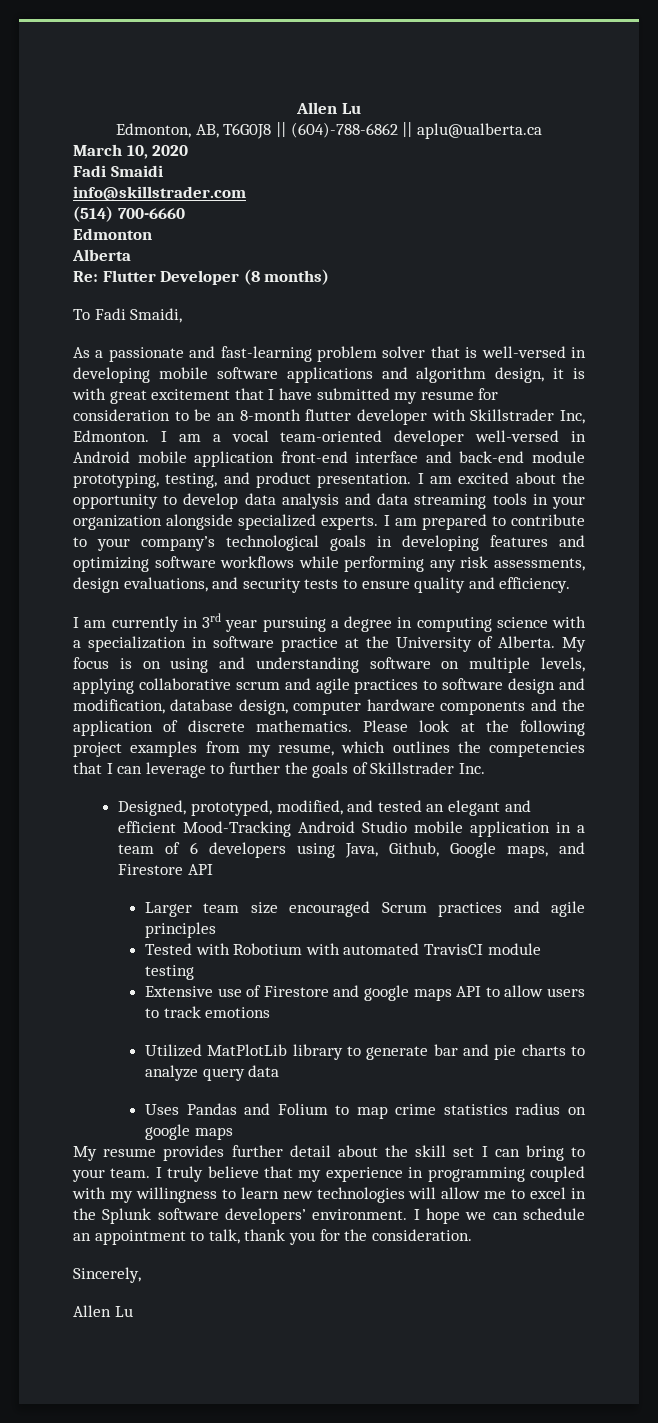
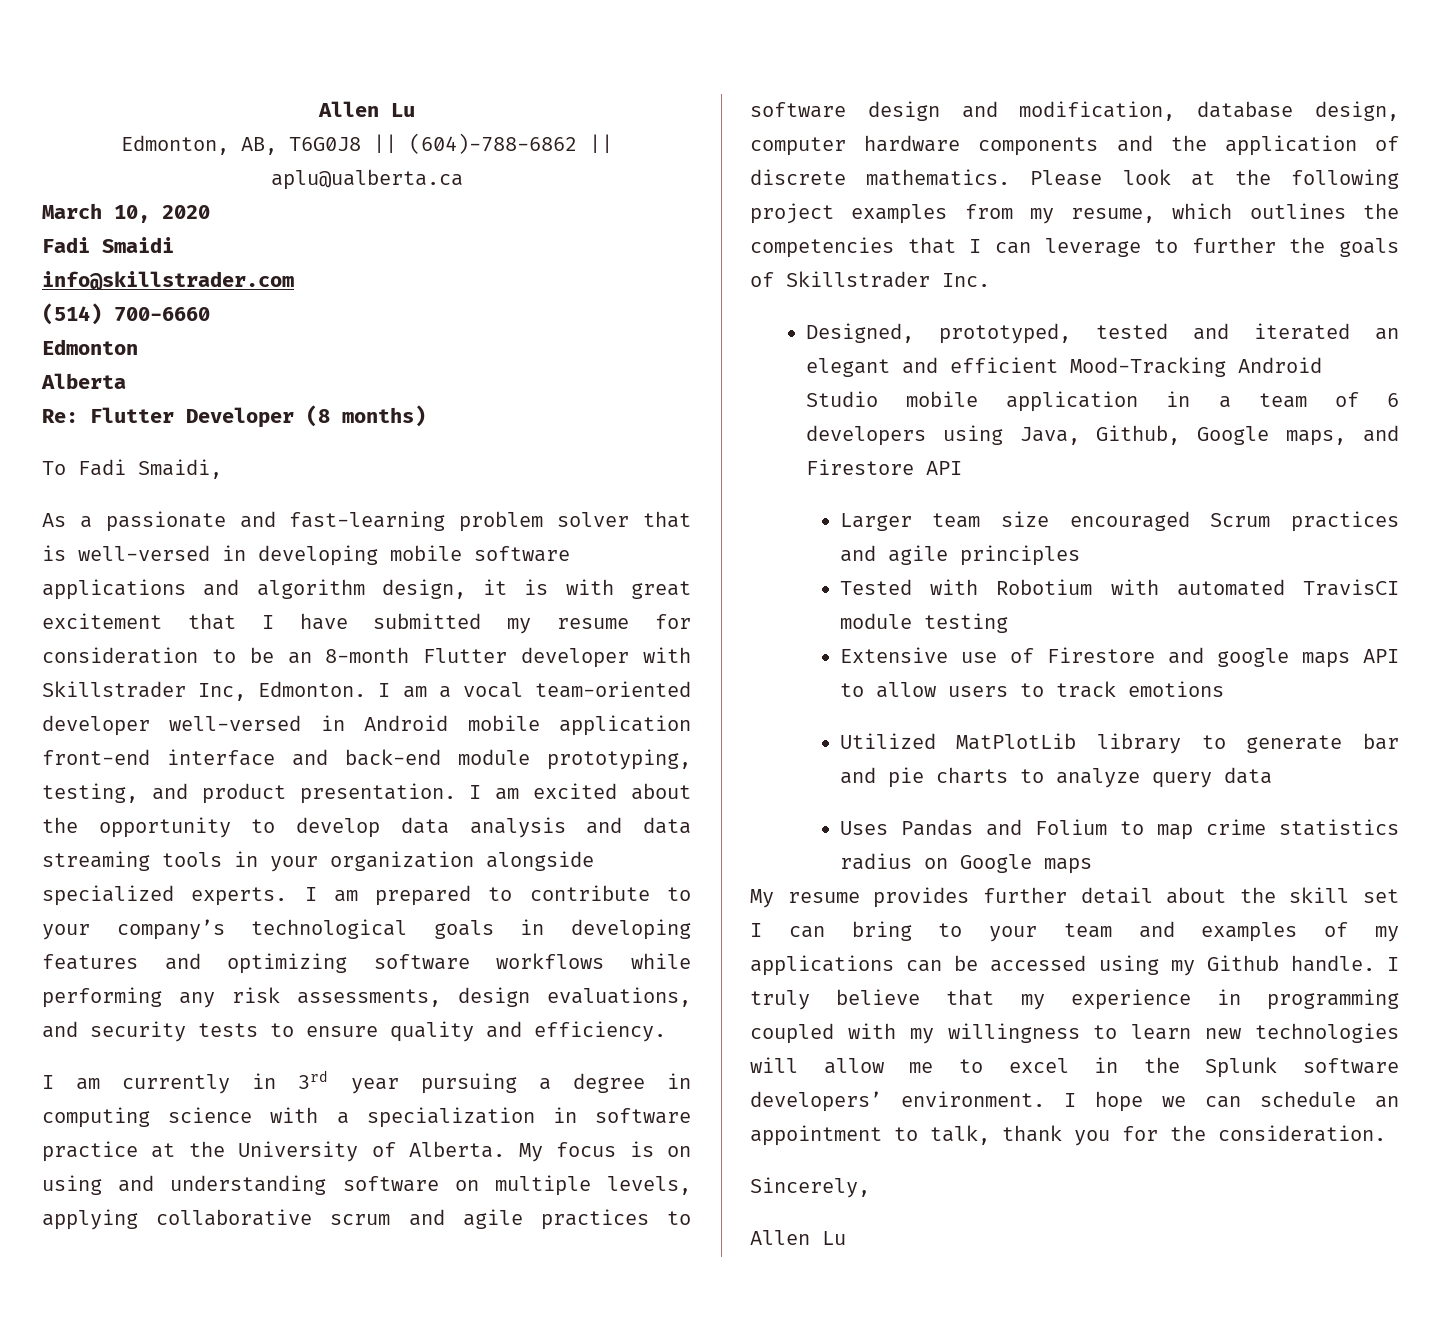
[305,409,352,421] flutter -> [423,648,508,663] Flutter
[276,800,422,815] modified, and tested -> [1095,323,1350,340] tested and iterated
[145,1124,191,1140] google -> [959,854,1032,873] Google
[110,1168,151,1178] team. -> [1063,921,1399,942] [750,955,1375,976] team and examples of my applications can be accessed using my Github handle.

